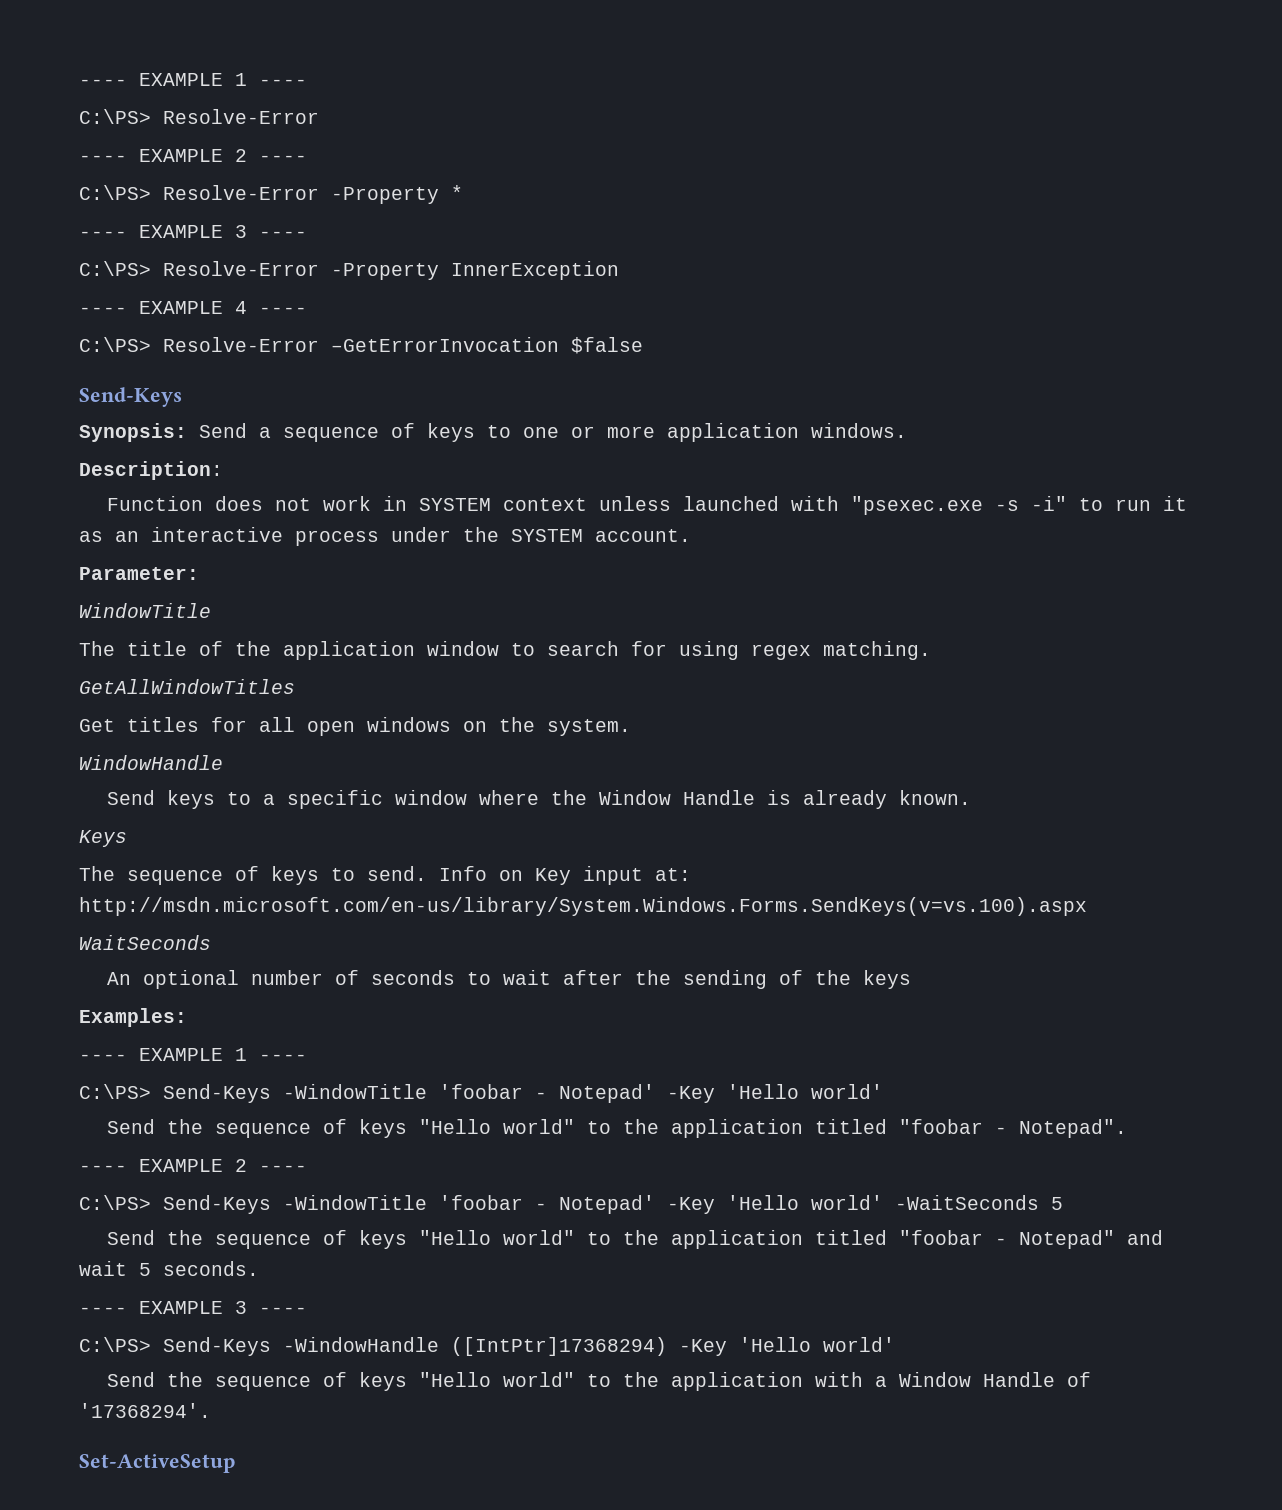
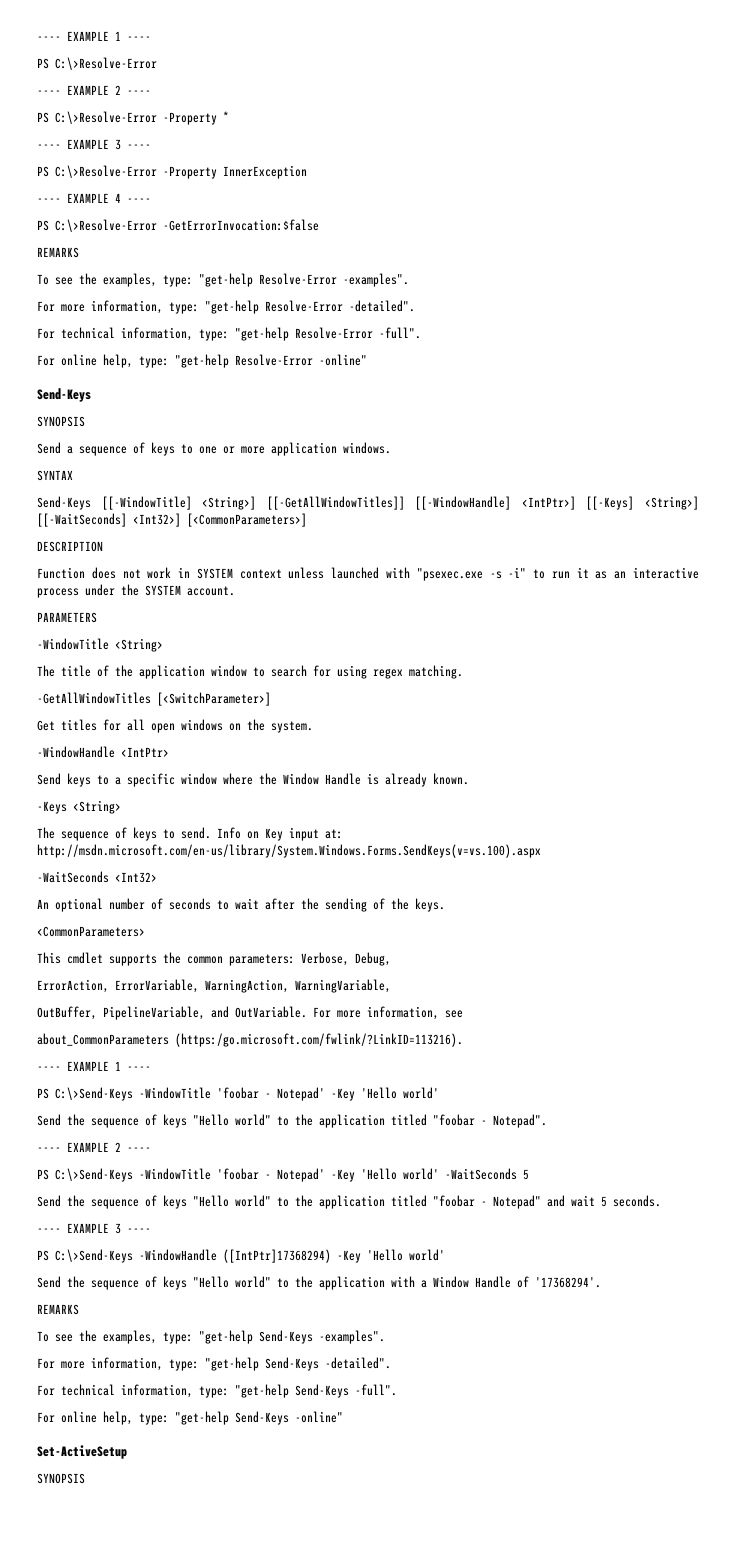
[79,73,307,86] [79,109,319,124] [79,149,307,162] [79,185,319,200] ---- EXAMPLE 1 ---- // C:\PS> Resolve-Error // ---- EXAMPLE 2 ---- // C:\PS> Resolve-Error -> [37,31,151,41] [37,57,157,70] [37,85,151,95] [37,111,157,124] ---- EXAMPLE 1 ---- // PS C:\>Resolve-Error // ---- EXAMPLE 2 ---- // PS C:\>Resolve-Error
[79,261,319,276] C:\PS> Resolve-Error -> [37,165,157,178] PS C:\>Resolve-Error
[79,337,643,354] C:\PS> Resolve-Error –GetErrorInvocation $false -> [37,219,319,232] [37,247,79,258] [37,273,409,287] [37,300,415,314] [37,327,421,341] [37,354,367,368] PS C:\>Resolve-Error -GetErrorInvocation:$false // REMARKS // To see the examples, type: "get-help Resolve-Error -examples". // For more information, type: "get-help Resolve-Error -detailed". // For technical information, type: "get-help Resolve-Error -full". // For online help, type: "get-help Resolve-Error -online"
[79,423,187,442] Synopsis: -> [37,416,85,427] SYNOPSIS //
[79,461,223,480] Description: -> [37,470,73,481] [37,496,699,510] [37,513,307,527] [37,541,103,552] SYNTAX // Send-Keys [[-WindowTitle] <String>] [[-GetAllWindowTitles]] [[-WindowHandle] <IntPtr>] [[-Keys] <String>] [[-WaitSeconds] <Int32>] [<CommonParameters>] // DESCRIPTION
[79,567,199,580] [79,603,211,618] Parameter: // WindowTitle -> [37,612,97,623] [37,638,163,652] PARAMETERS // -WindowTitle <String>
[79,679,295,694] GetAllWindowTitles -> [37,692,271,706] -GetAllWindowTitles [<SwitchParameter>]
[79,755,223,770] WindowHandle -> [37,746,169,758] -WindowHandle <IntPtr>
[79,830,127,847] Keys -> [37,800,121,814] -Keys <String>
[79,935,211,950] WaitSeconds -> [37,871,157,883] -WaitSeconds <Int32>
[863,970,912,989] [79,1008,187,1027] [79,1048,307,1061] [79,1084,271,1103] keys // Examples: // ---- EXAMPLE 1 ---- // C:\PS> Send-Keys -> [415,898,445,912] [37,926,145,937] [37,952,391,966] [37,979,391,993] [37,1006,463,1020] [37,1033,463,1047] [37,1061,151,1071] [37,1087,133,1101] keys. // <CommonParameters> // This cmdlet supports the common parameters: Verbose, Debug, // ErrorAction, ErrorVariable, WarningAction, WarningVariable, // OutBuffer, PipelineVariable, and OutVariable. For more information, see // about_CommonParameters (https:/go.microsoft.com/fwlink/?LinkID=113216). // ---- EXAMPLE 1 ---- // PS C:\>Send-Keys
[79,1195,271,1214] C:\PS> Send-Keys -> [37,1168,133,1182] PS C:\>Send-Keys
[79,1337,271,1356] C:\PS> Send-Keys -> [37,1249,133,1263] PS C:\>Send-Keys
(211, 1410) none -> [37,1304,79,1315] [37,1330,385,1344] [37,1357,391,1371] [37,1384,397,1398] [37,1411,343,1425] // REMARKS // To see the examples, type: "get-help Send-Keys -examples". // For more information, type: "get-help Send-Keys -detailed". // For technical information, type: "get-help Send-Keys -full". // For online help, type: "get-help Send-Keys -online"
(235, 1463) none -> [37,1473,85,1484] // SYNOPSIS

